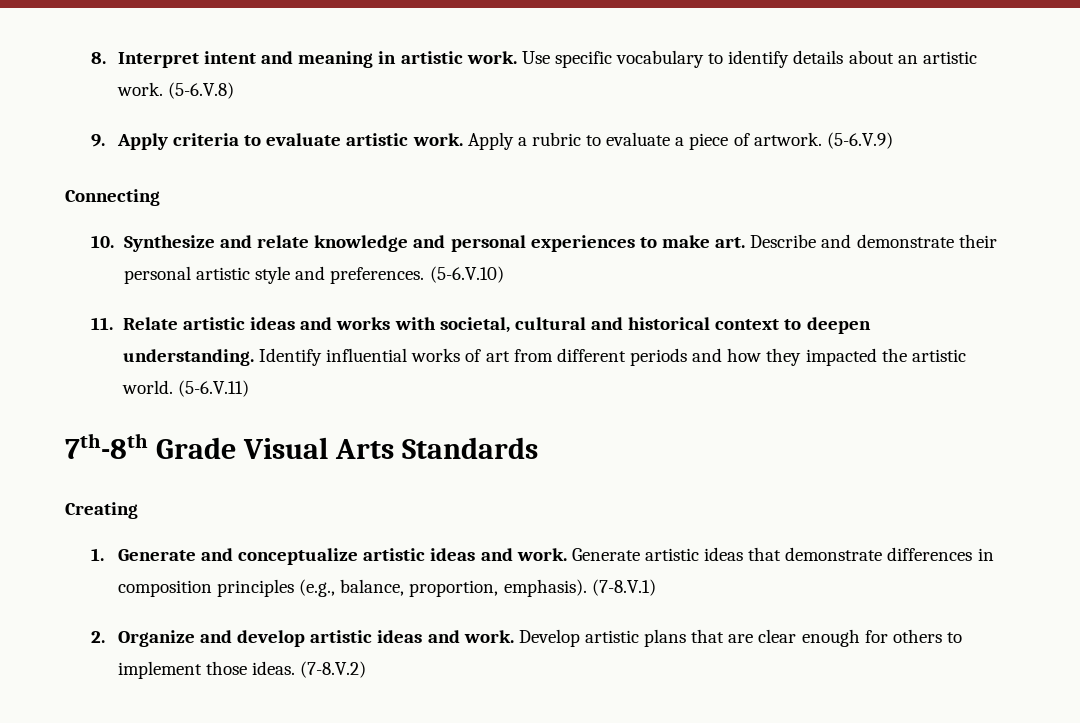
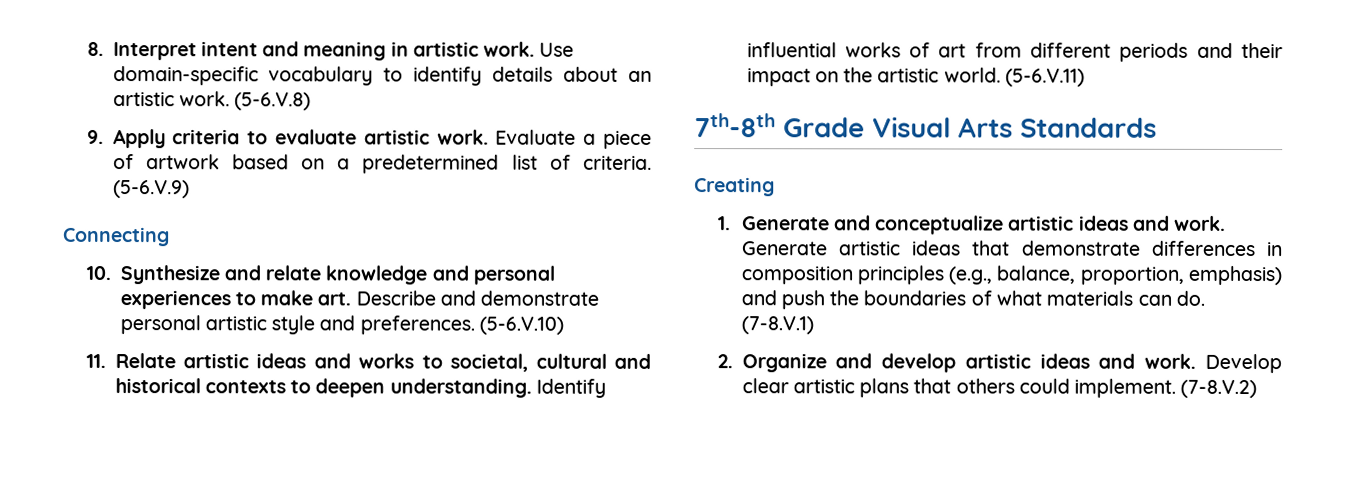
[554,51,612,68] specific -> [112,66,259,86] domain-specific
[467,132,822,150] Apply a rubric to evaluate a piece of artwork. -> [495,129,652,149] [112,154,653,174] Evaluate a piece of artwork based on a predetermined list of criteria.
[958,234,997,248] their -> (600, 298) none
[394,317,436,330] with -> [421,355,443,369] to
[715,319,780,330] context -> [204,380,286,394] contexts
[727,348,877,366] how they impacted -> [1241,42,1283,59] [746,68,839,87] their impact on
[503,579,587,597] emphasis). -> [1188,265,1282,286] [740,290,1205,310] emphasis) and push the boundaries of what materials can do.
(580, 638) none -> [741,378,789,394] clear
[728,629,962,647] [117,661,296,679] are clear enough for others to implement those ideas. -> [955,378,1177,398] others could implement.

